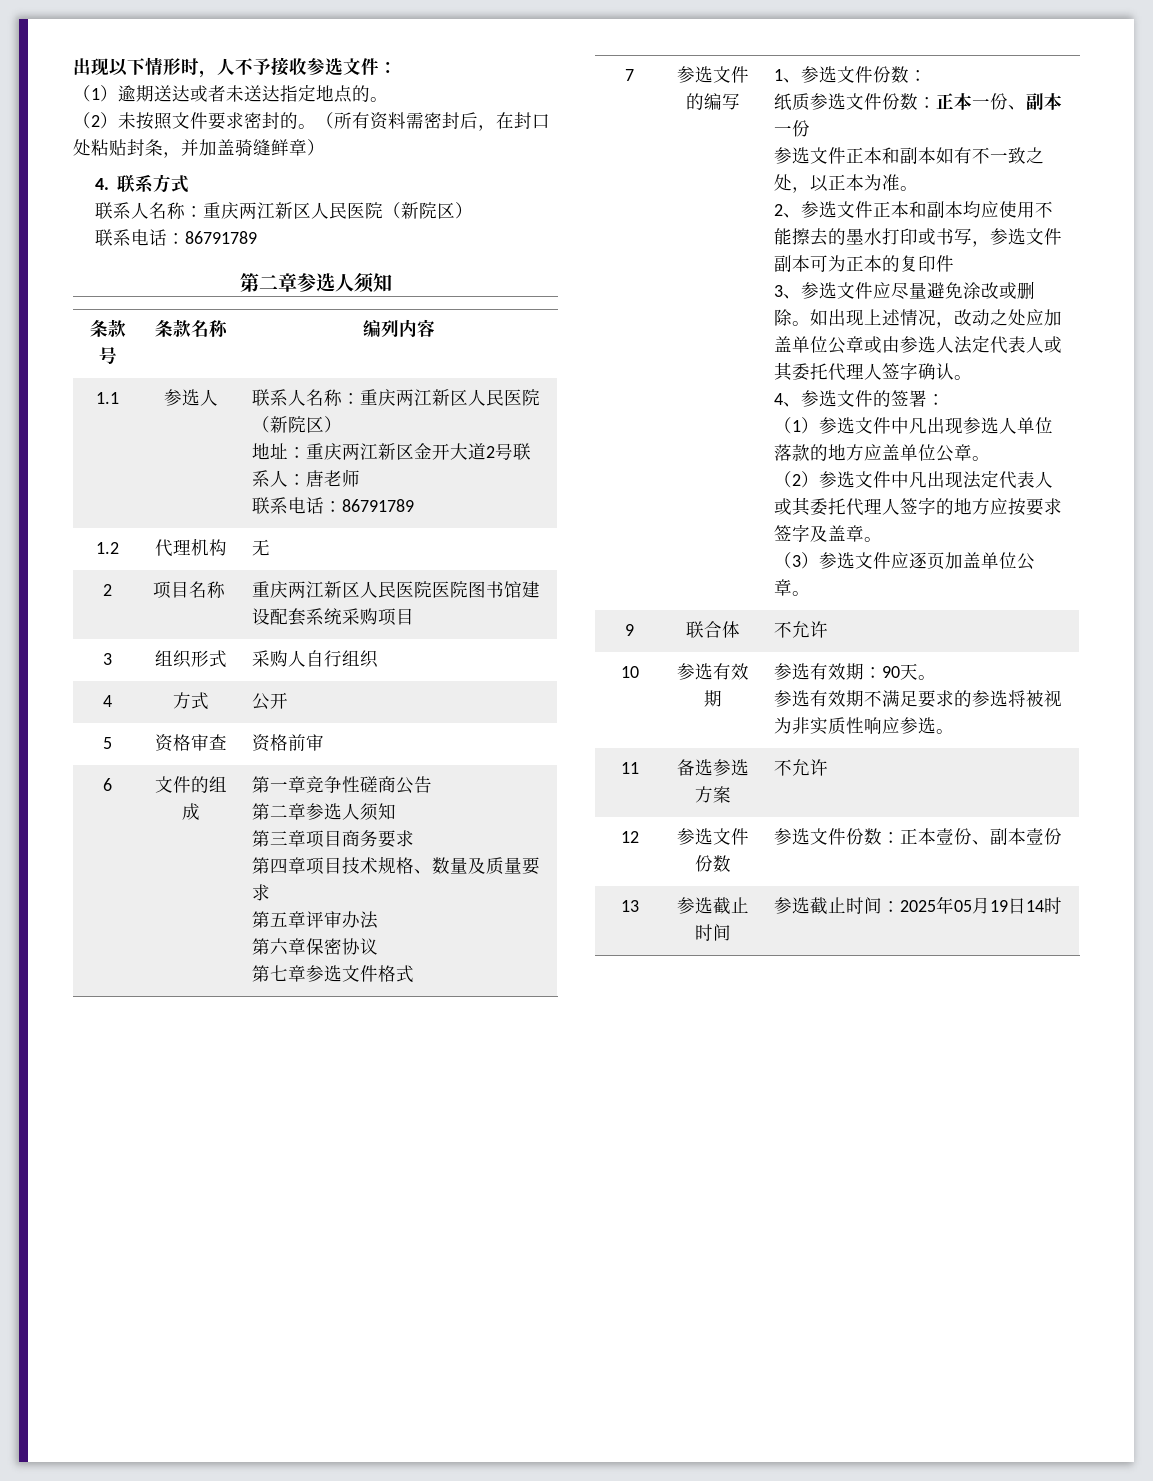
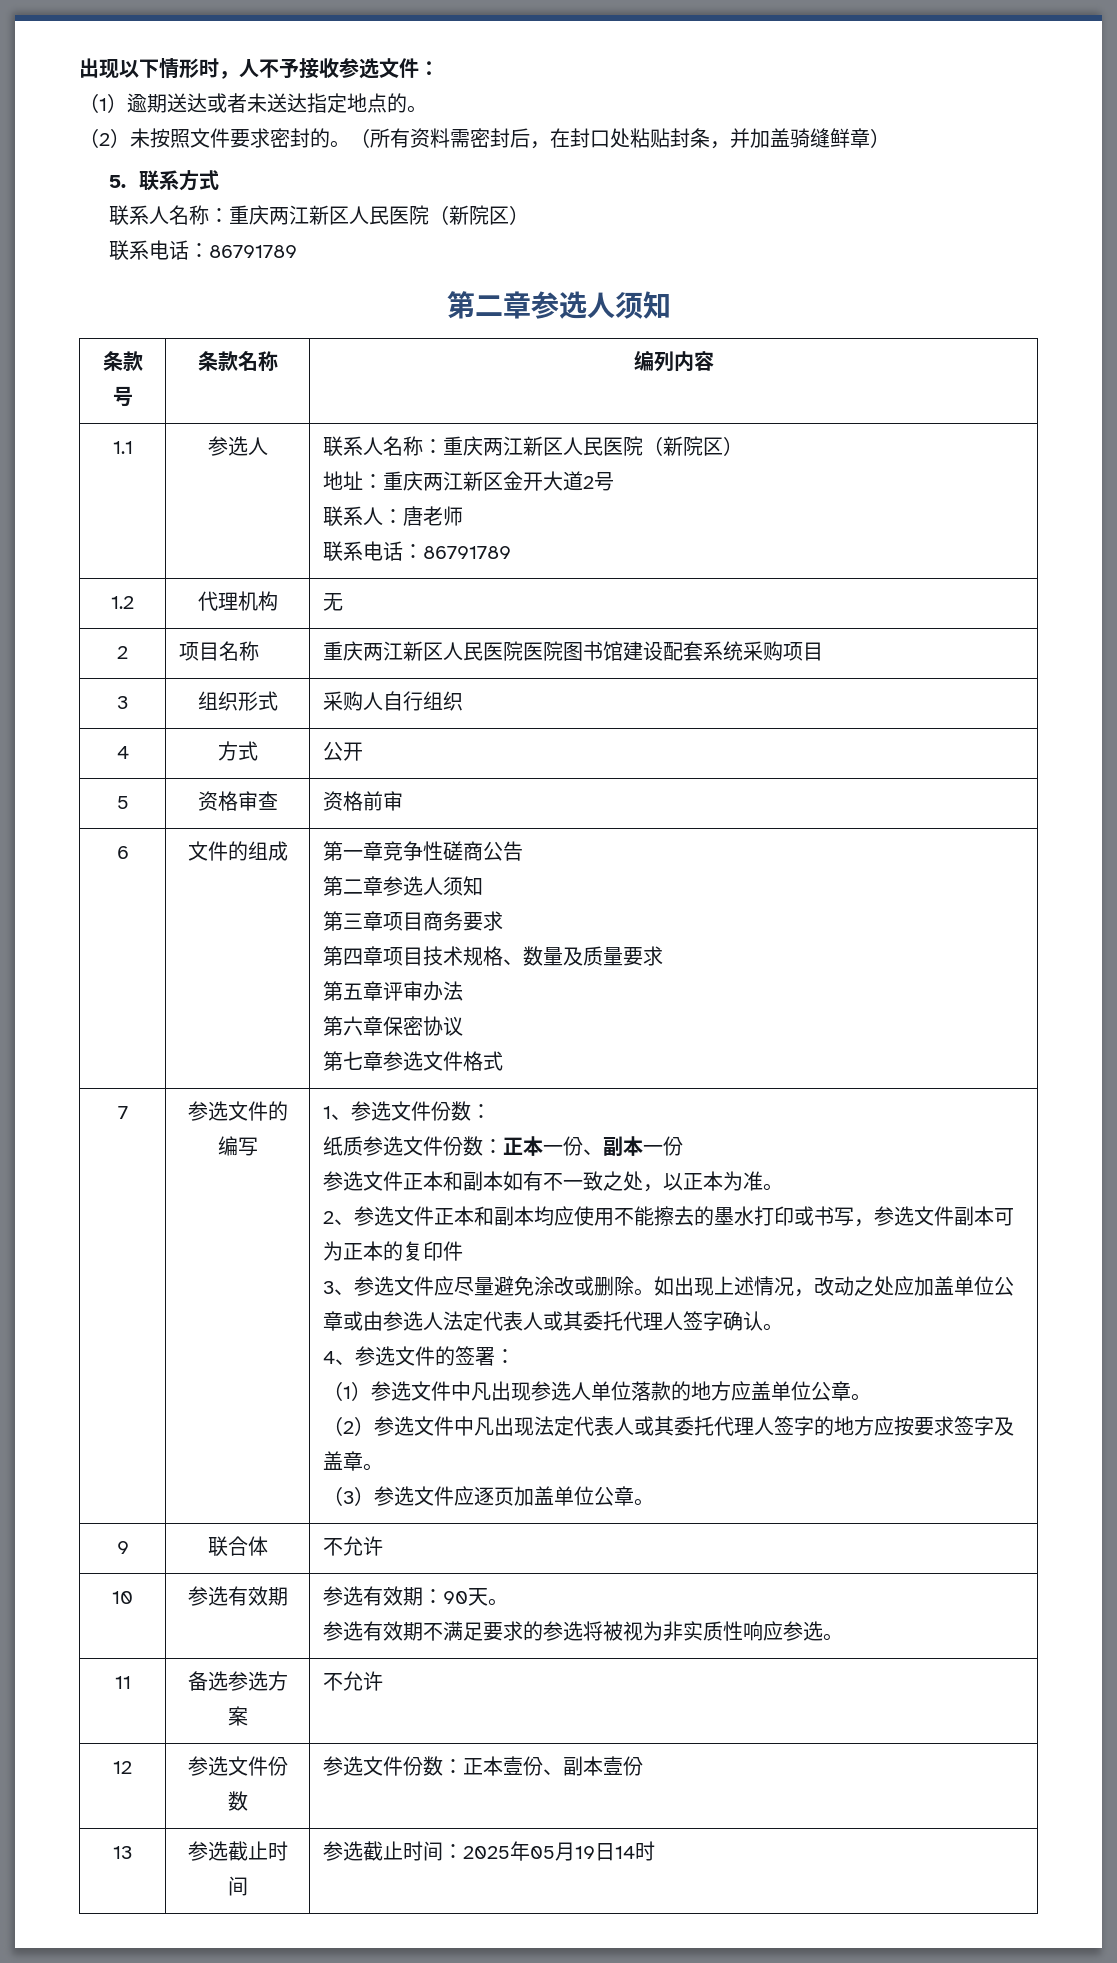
[94,178,109,190] 4. -> [109,175,127,188] 5.
(514, 451) none -> (615, 481) //

